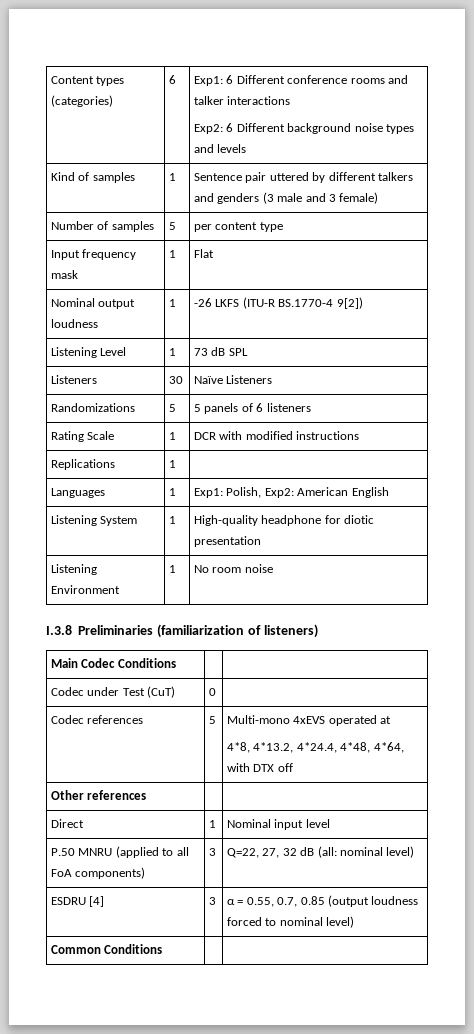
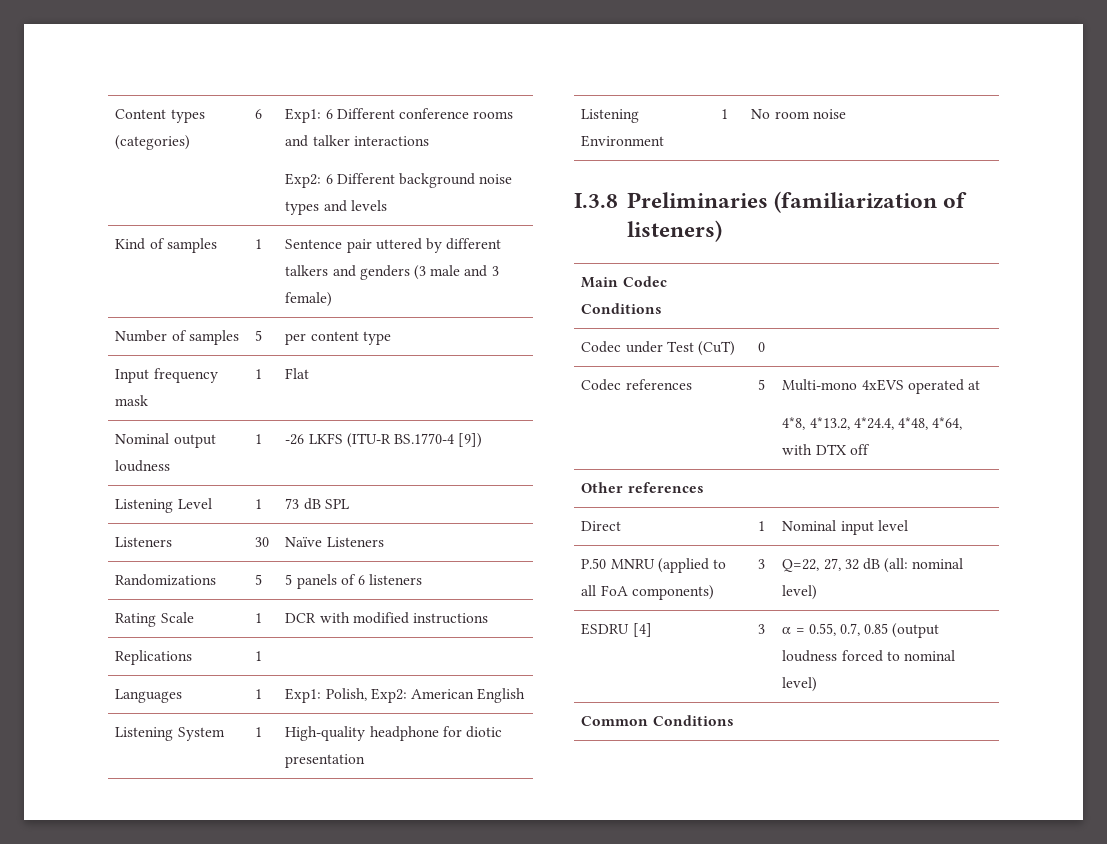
[336,297,363,309] 9[2]) -> [458,433,483,448] [9])

